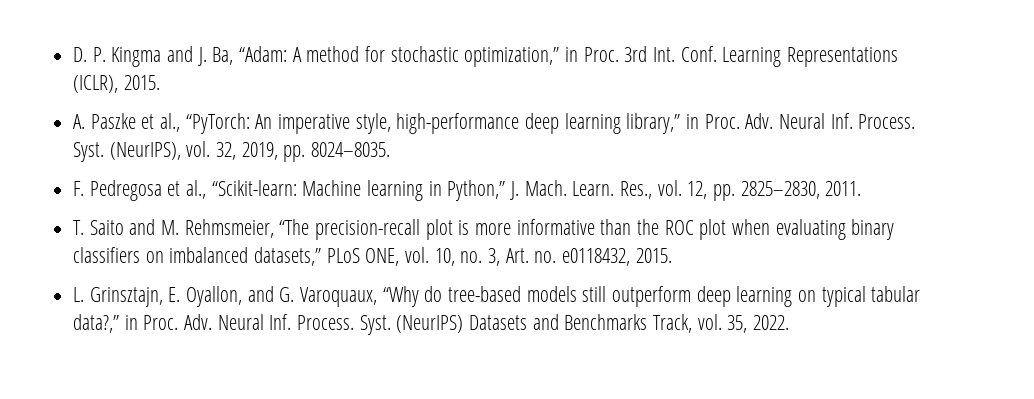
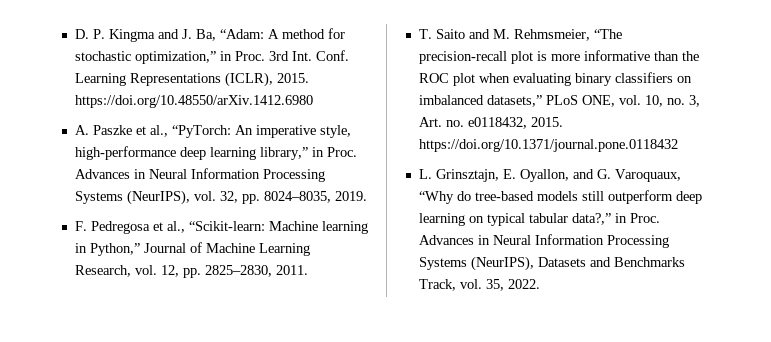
(160, 82) none -> [74,95,313,108] https://doi.org/10.48550/arXiv.1412.6980
[745,113,916,129] [73,141,391,162] Adv. Neural Inf. Process. Syst. (NeurIPS), vol. 32, 2019, pp. 8024–8035. -> [74,168,325,182] [74,190,367,205] Advances in Neural Information Processing Systems (NeurIPS), vol. 32, pp. 8024–8035, 2019.
[510,180,653,200] J. Mach. Learn. Res., -> [143,242,310,256] [74,265,131,277] Journal of Machine Learning Research,
(672, 255) none -> [418,139,678,152] https://doi.org/10.1371/journal.pone.0118432
[184,314,464,335] Adv. Neural Inf. Process. Syst. (NeurIPS) -> [418,234,669,248] [418,256,534,271] Advances in Neural Information Processing Systems (NeurIPS),

